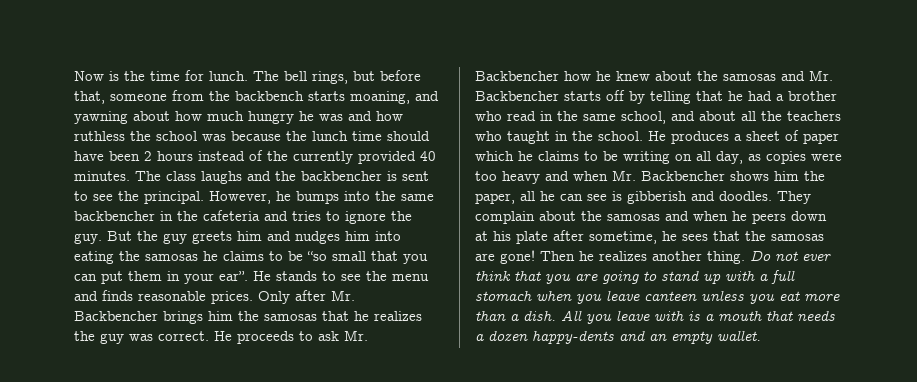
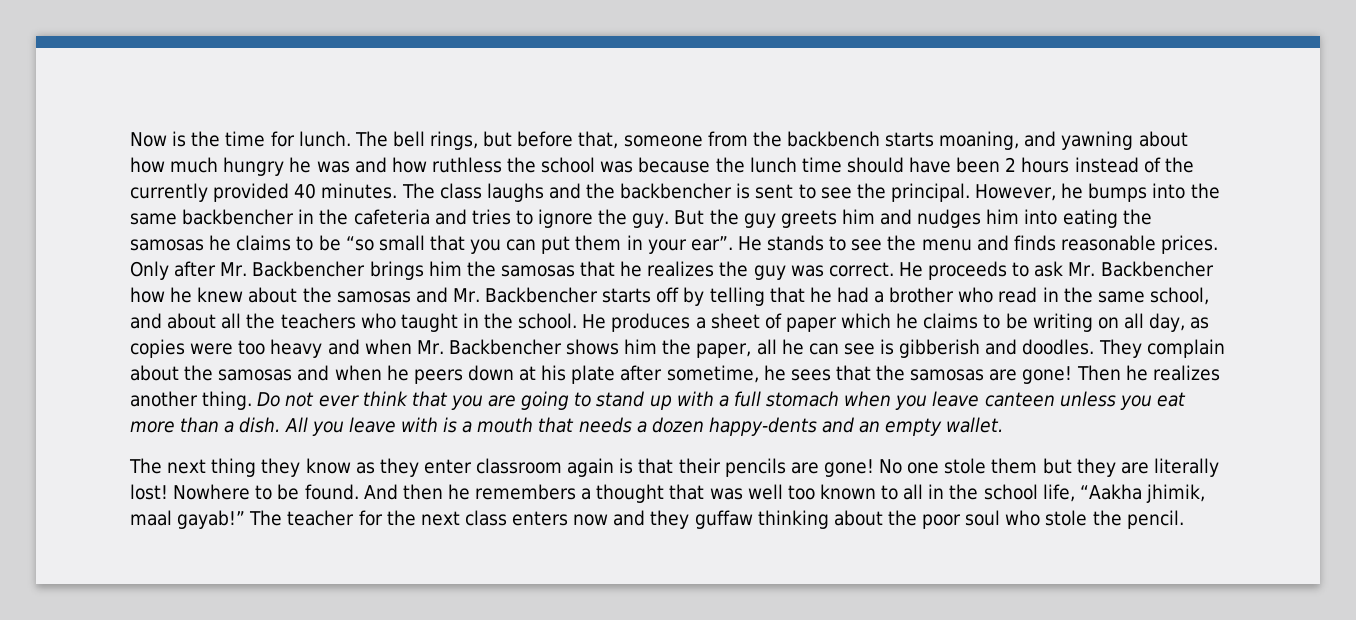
(761, 335) none -> [129,458,1219,477] [130,484,1205,503] [130,510,1184,529] // The next thing they know as they enter classroom again is that their pencils are gone! No one stole them but they are literally lost! Nowhere to be found. And then he remembers a thought that was well too known to all in the school life, “Aakha jhimik, maal gayab!” The teacher for the next class enters now and they guffaw thinking about the poor soul who stole the pencil.

